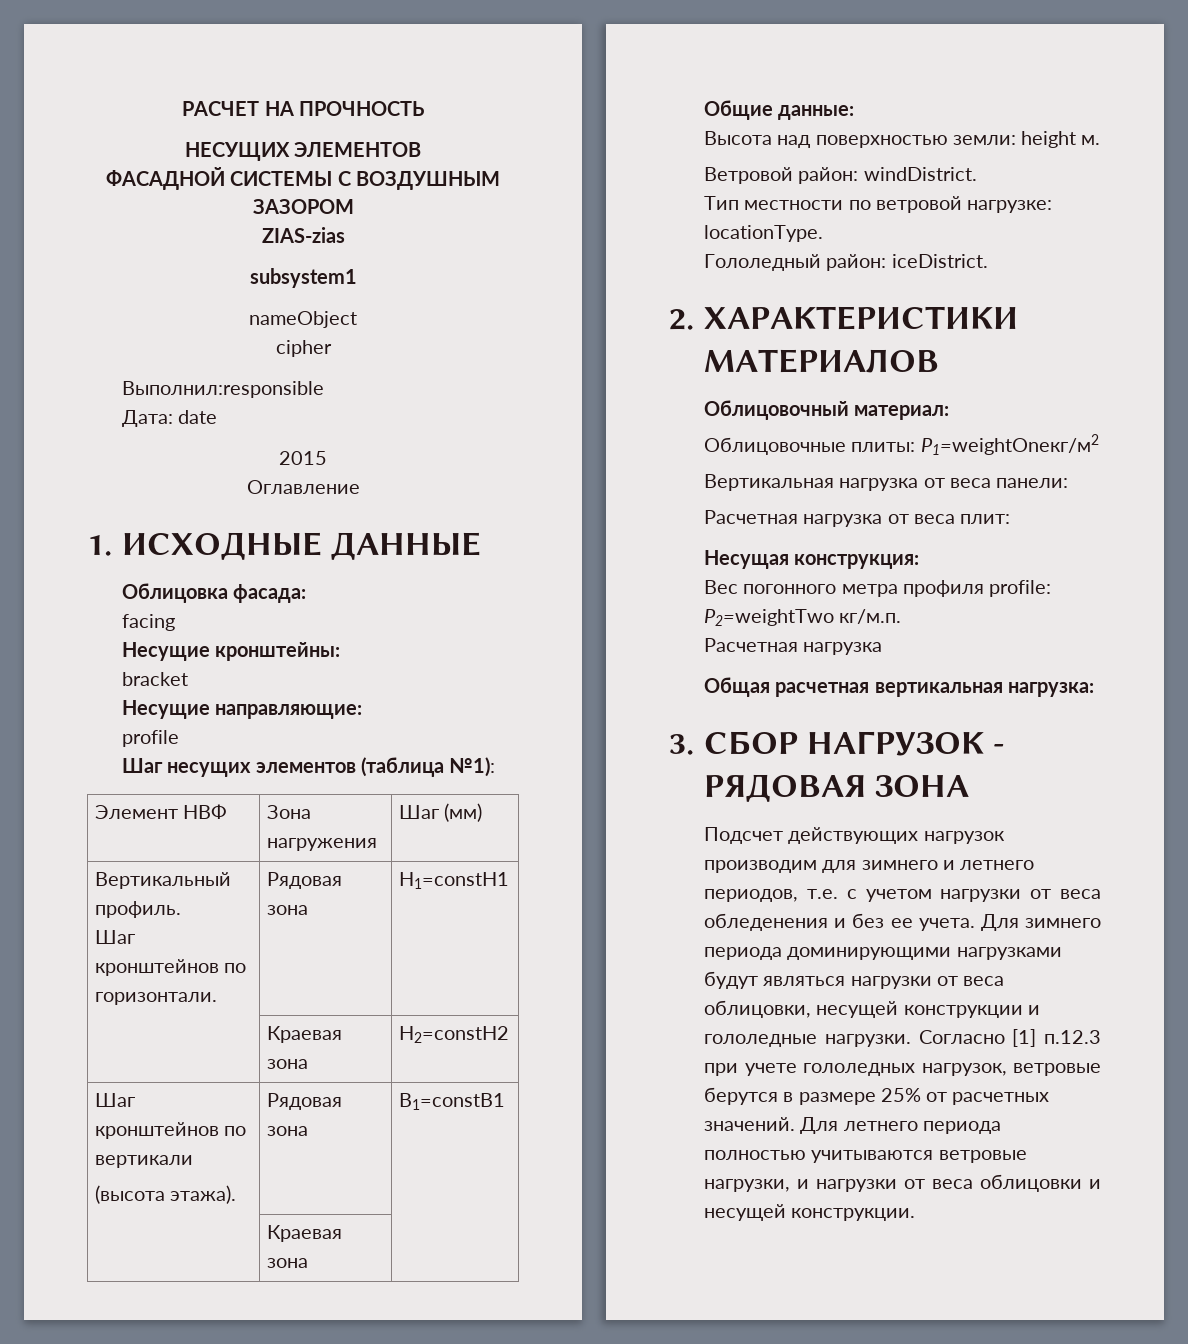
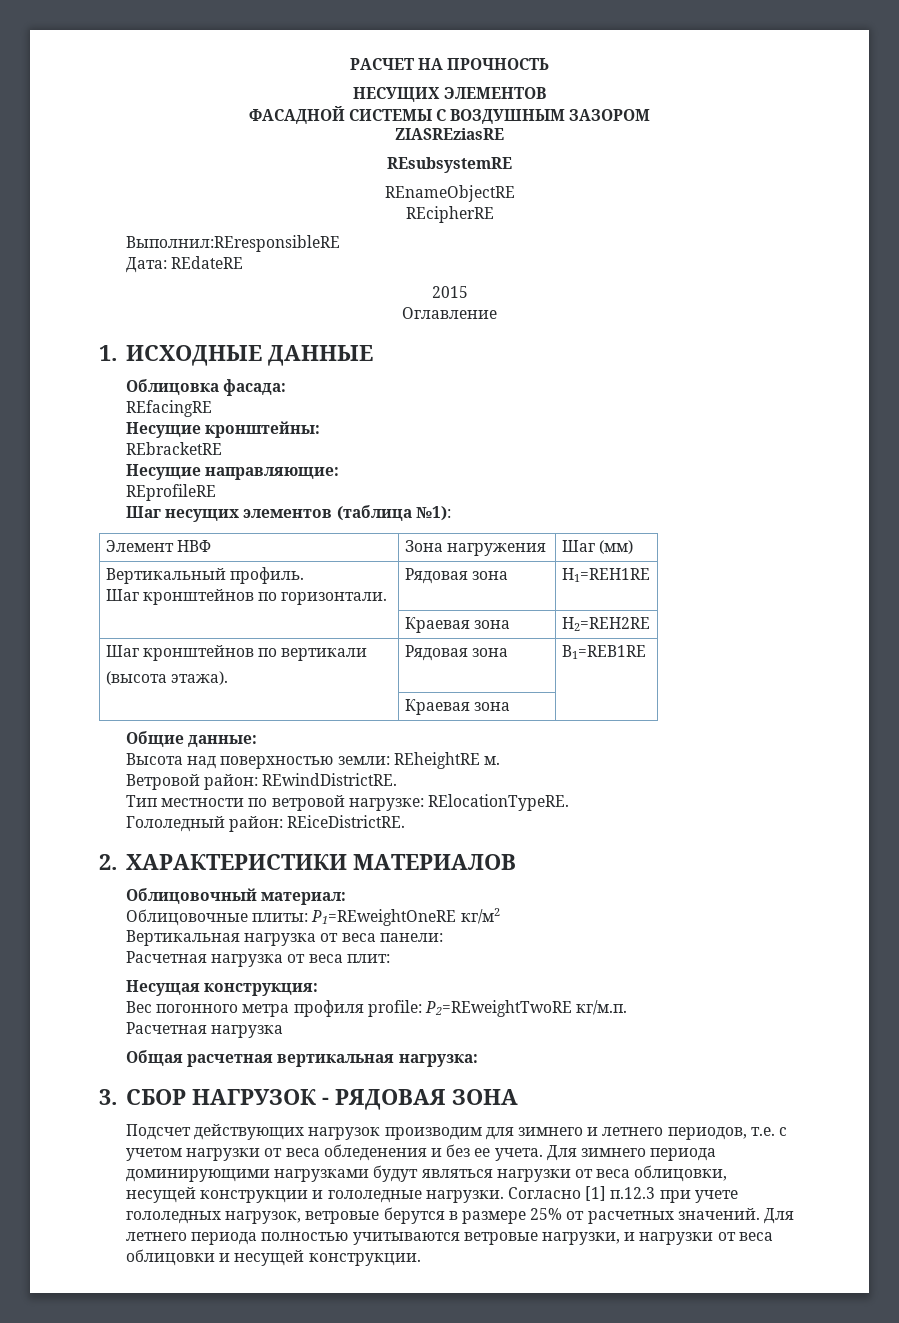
[261,227,345,243] [249,268,357,288] [249,311,357,328] [275,340,332,357] [122,381,325,398] ZIAS-zias // subsystem1 // nameObject // cipher // Выполнил:responsible -> [395,128,504,140] [387,157,512,173] [384,185,515,202] [405,206,494,223] [126,235,341,252] ZIASREziasRE // REsubsystemRE // REnameObjectRE // REcipherRE // Выполнил:REresponsibleRE
[178,410,218,424] date -> [171,256,244,269] REdateRE
[122,614,176,631] facing -> [126,400,213,417] REfacingRE
[122,672,189,686] bracket -> [126,442,223,455] REbracketRE
[122,730,180,747] profile -> [126,484,217,501] REprofileRE
[398,872,509,889] [266,1026,342,1043] [266,1059,308,1069] [398,1026,509,1043] H1=constH1 // | Краевая зона | H2=constH2 -> [561,568,650,582] [404,617,510,633] [561,617,650,631] H1=REH1RE // | Краевая зона | H2=REH2RE
[398,1093,505,1110] B1=constB1 -> [561,645,646,659] B1=REB1RE
[1021,131,1077,148] height -> [393,752,480,769] REheightRE
[863,167,977,181] windDistrict. -> [262,773,398,786] REwindDistrictRE.
[704,225,824,242] locationType. -> [428,794,570,811] RElocationTypeRE.
[891,254,988,268] iceDistrict. -> [287,815,406,828] REiceDistrictRE.
[920,434,1099,455] Р1=weightOneкг/м2 -> [311,908,500,926] Р1=REweightOneRE кг/м2
[704,609,835,626] Р2=weightTwo -> [425,1000,573,1017] Р2=REweightTwoRE

